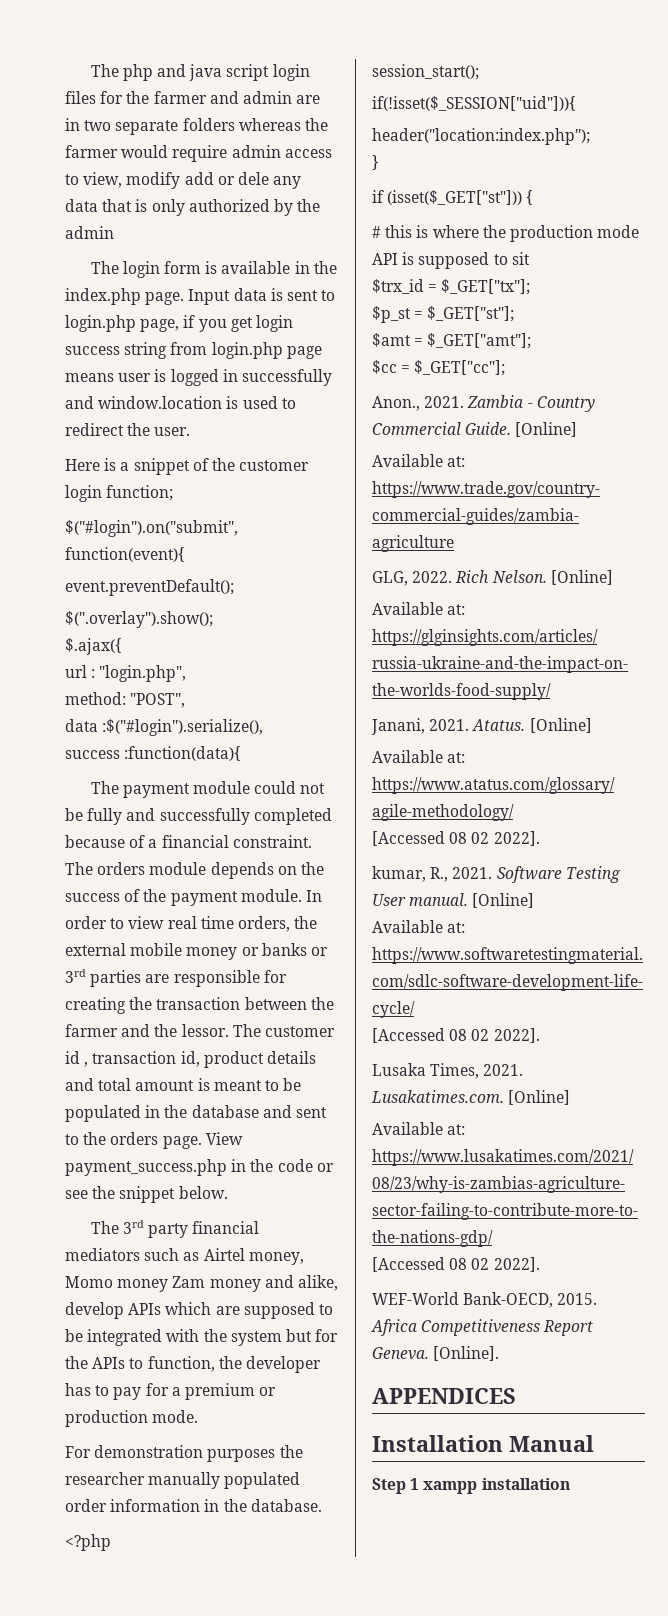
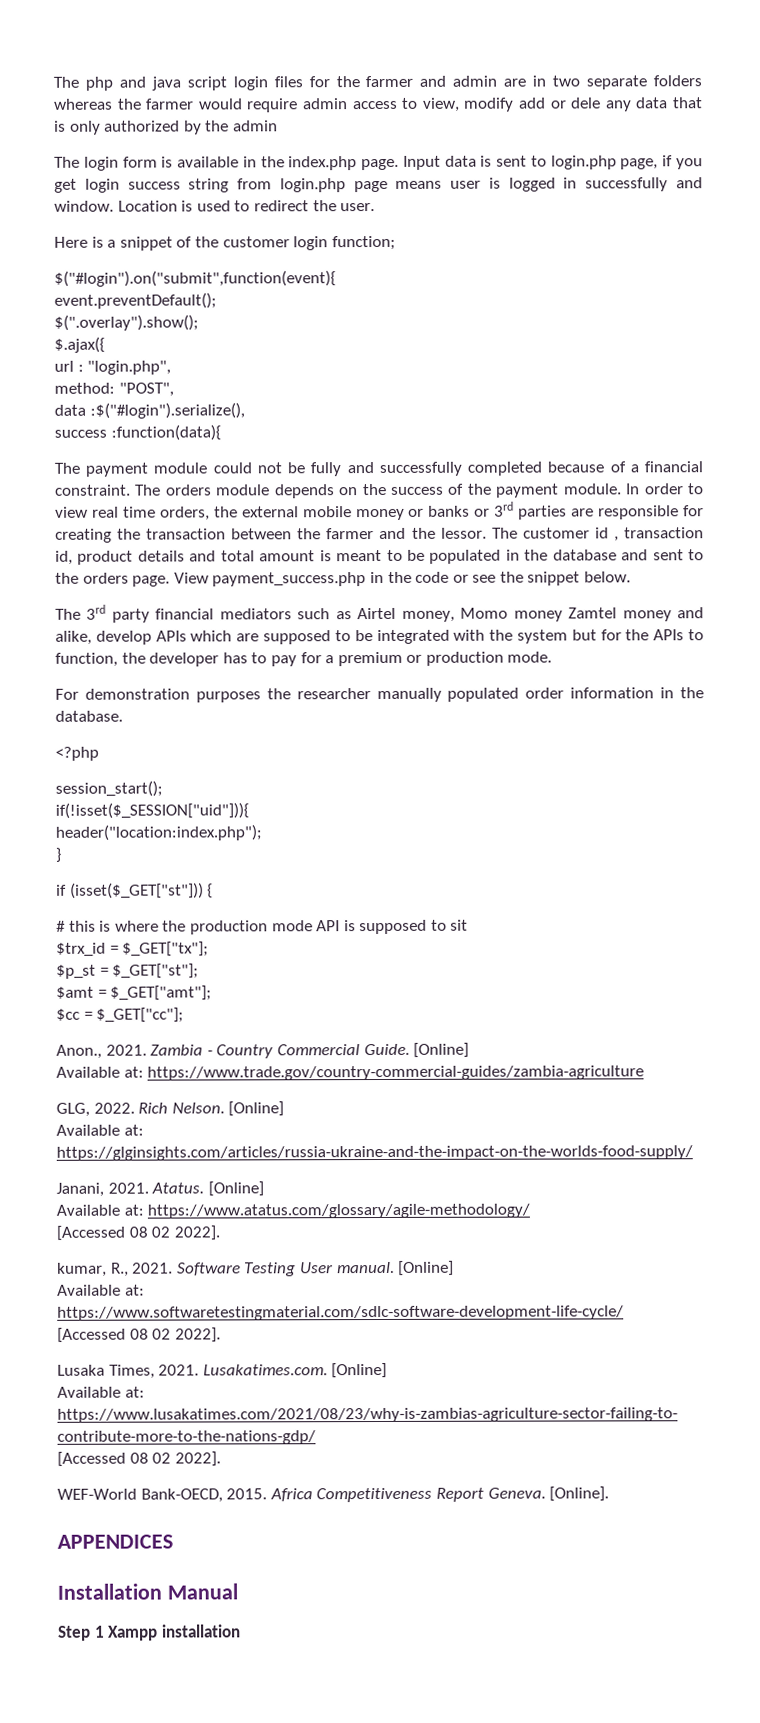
[98,396,223,409] window.location -> [54,200,178,212] window. Location
[172,1276,206,1288] Zam -> [568,607,618,619] Zamtel
[423,1481,478,1494] xampp -> [107,1625,159,1641] Xampp

